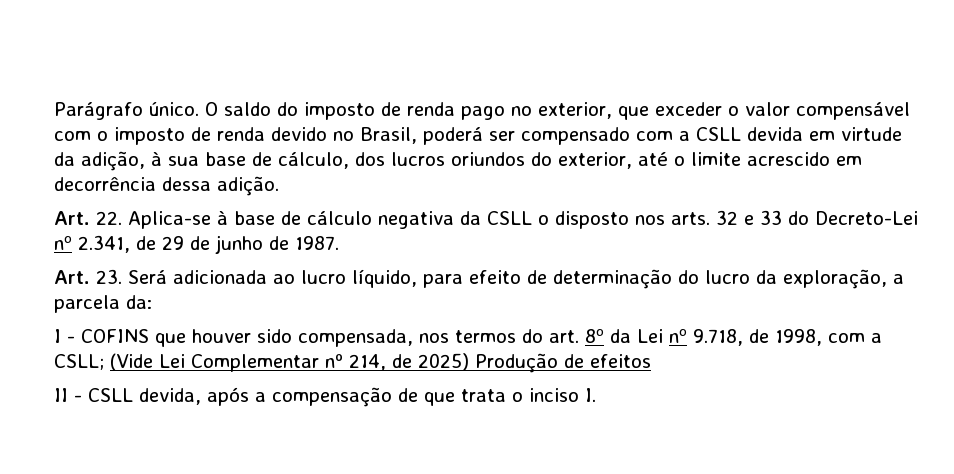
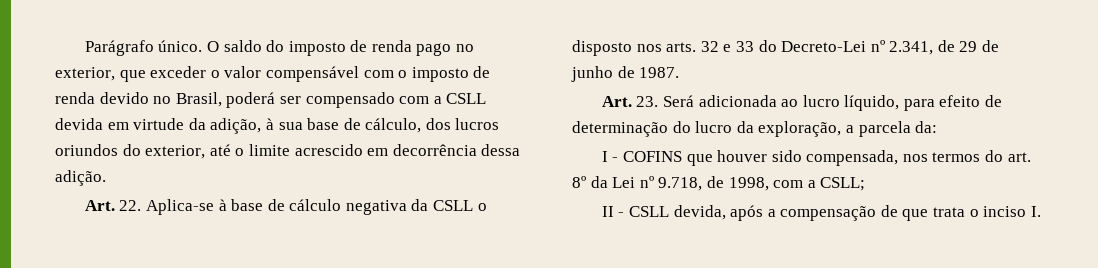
[54,236,72,250] no -> [870,40,885,52] nº
[585,329,604,343] 8o -> [572,176,586,188] 8º
[669,329,687,343] no -> [639,176,654,188] nº
[110,353,651,373] (Vide Lei Complementar nº 214, de 2025) Produção de efeitos -> (866, 184) none

